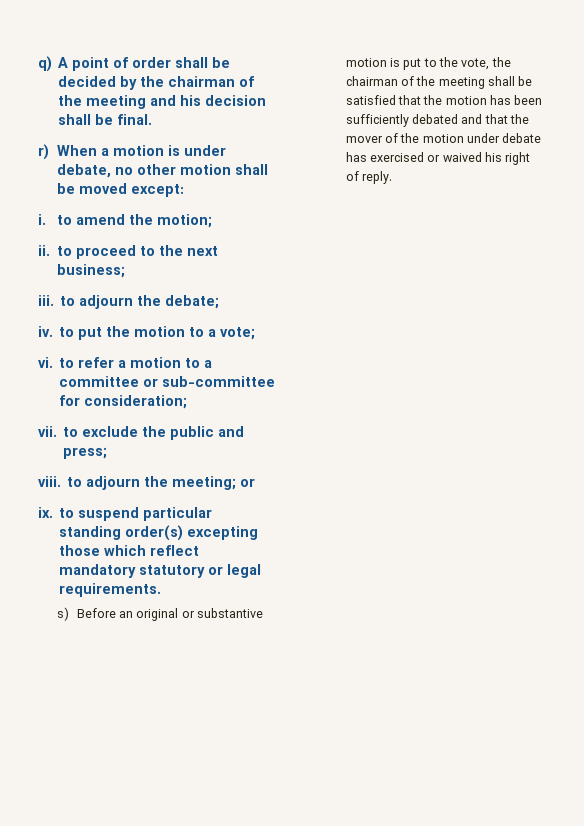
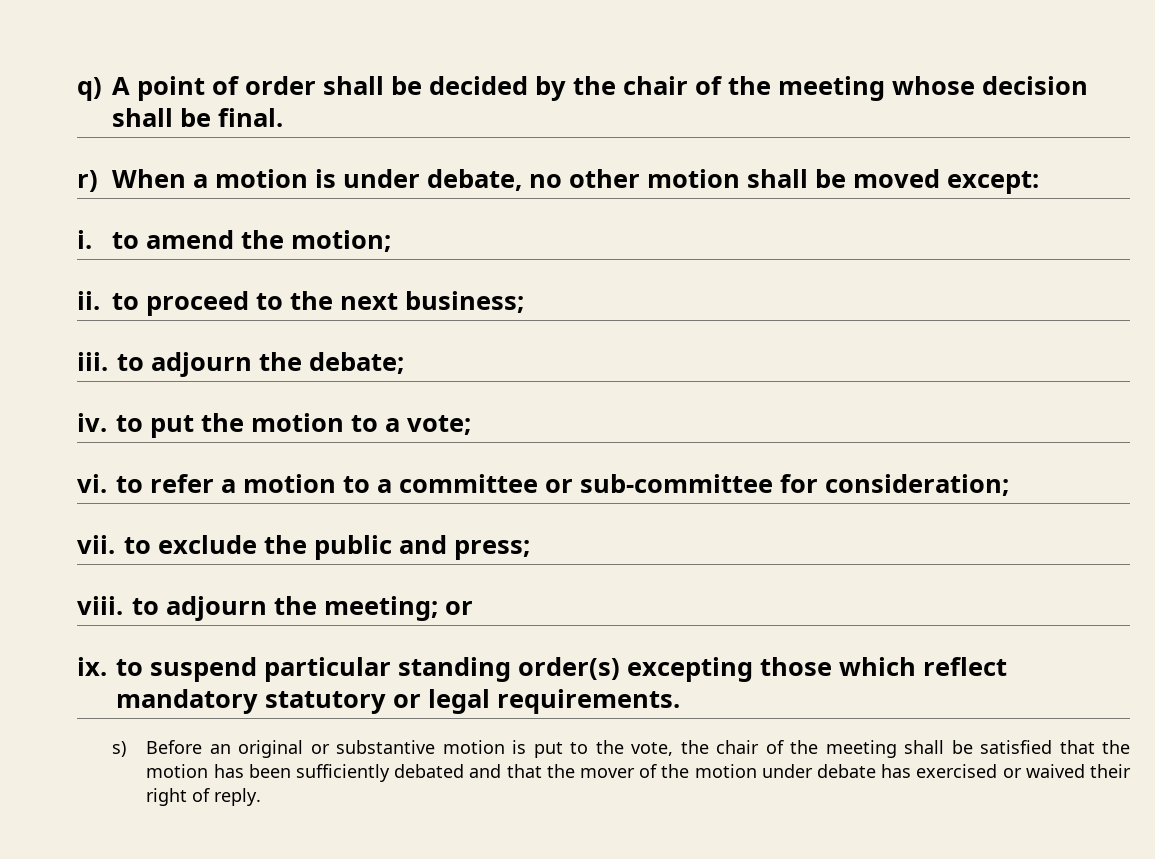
[168,76,255,87] [58,95,202,109] chairman of the meeting and his -> [622,76,975,101] chair of the meeting whose
[345,76,398,86] chairman -> [716,740,760,754] chair
[485,152,503,162] his -> [1089,764,1131,778] their

